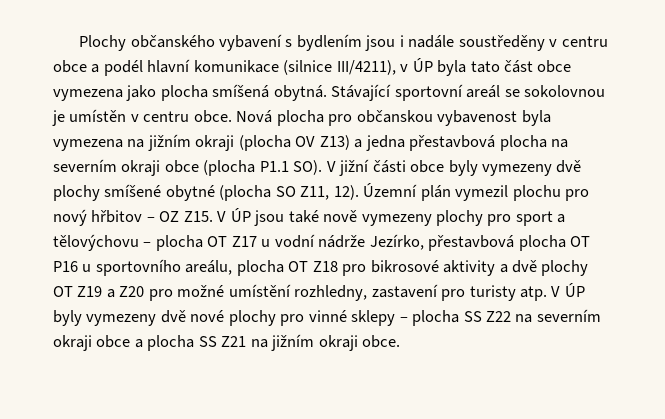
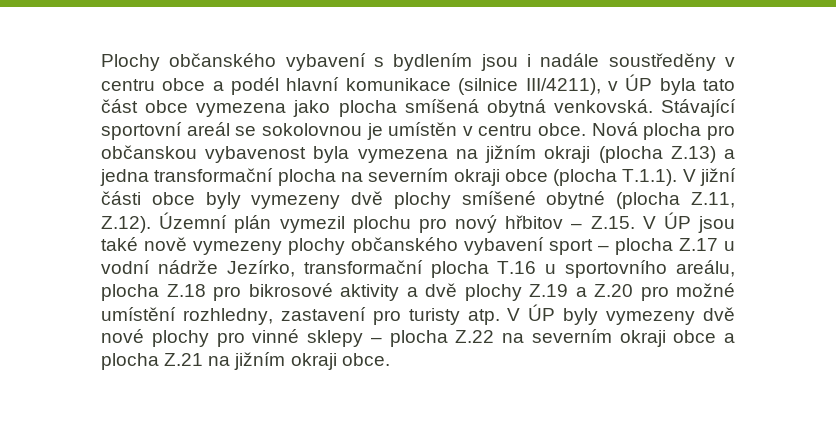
[273,85,327,101] obytná. -> [486,99,653,117] obytná venkovská.
[295,135,350,150] OV Z13) -> [670,146,716,163] Z.13)
[409,135,496,151] přestavbová -> [154,168,274,182] transformační
[259,160,323,175] P1.1 SO). -> [622,169,678,186] T.1.1).
[275,185,359,200] SO Z11, 12). -> [691,192,735,208] [101,216,151,233] Z.11, Z.12).
[159,211,213,222] OZ Z15. -> [590,216,635,229] Z.15.
[487,211,566,226] [53,234,591,251] [53,261,78,272] pro sport a tělovýchovu – plocha OT Z17 u vodní nádrže Jezírko, přestavbová plocha OT P16 -> [351,237,735,255] [101,260,537,278] občanského vybavení sport – plocha Z.17 u vodní nádrže Jezírko, transformační plocha T.16
[288,261,338,272] OT Z18 -> [166,284,206,297] Z.18
[53,286,145,298] OT Z19 a Z20 -> [529,284,633,297] Z.19 a Z.20
[463,311,512,322] SS Z22 -> [455,330,495,343] Z.22
[198,336,247,347] SS Z21 -> [164,353,204,366] Z.21

